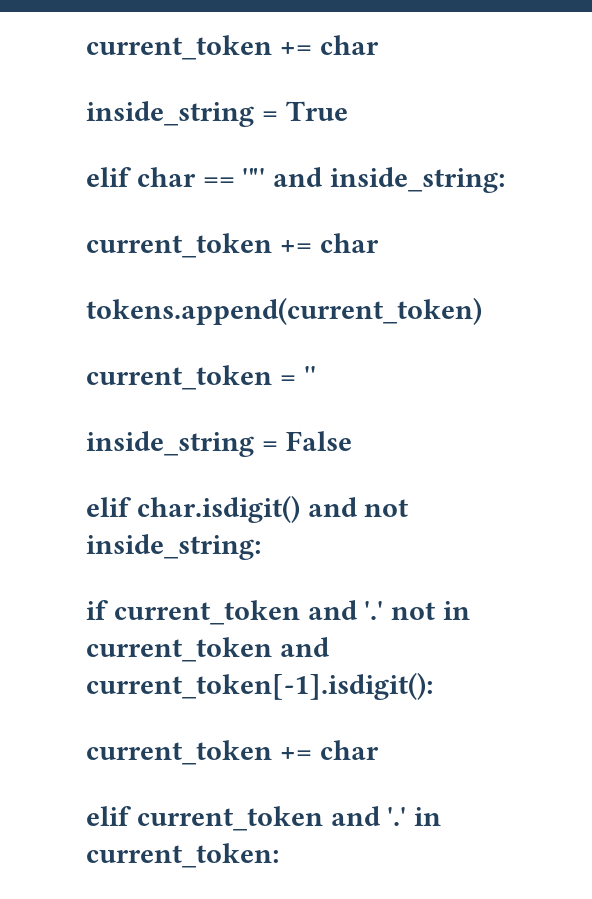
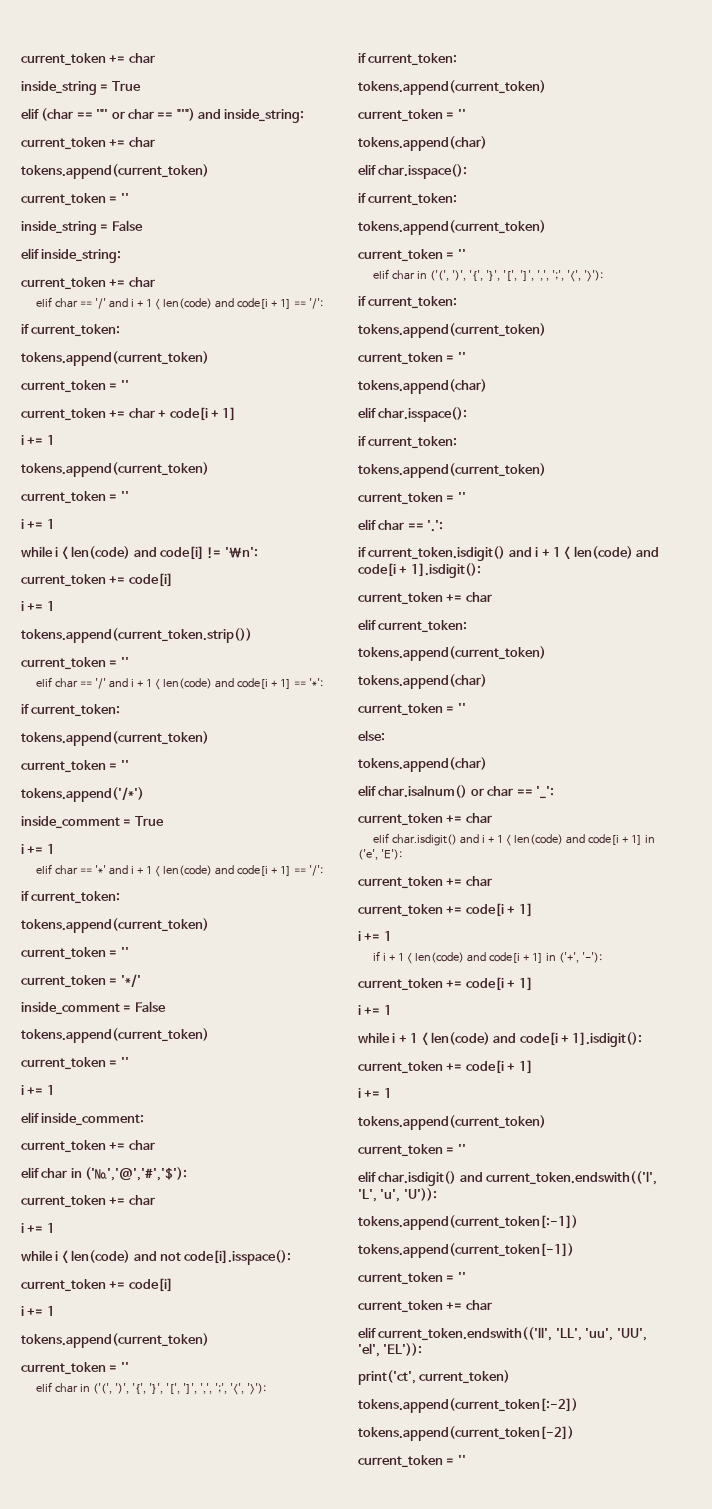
[136,167,266,187] char == '"' -> [41,108,195,121] (char == '"' or char == "'")
[136,495,409,523] [86,534,261,560] [86,600,471,625] [86,637,329,662] [86,672,433,700] [86,740,379,765] [86,806,442,831] [86,843,279,868] char.isdigit() and not inside_string: // if current_token and '.' not in current_token and current_token[-1].isdigit(): // current_token += char // elif current_token and '.' in current_token: -> [41,249,122,263] [21,277,155,290] [36,297,324,310] [21,324,121,337] [21,351,209,366] [21,380,129,393] [21,407,237,421] [21,435,55,445] [21,462,209,477] [21,491,129,504] [21,519,55,529] [21,546,258,560] [21,573,173,587] [21,601,55,611] [21,628,252,643] [21,657,129,670] [36,677,324,690] [21,704,121,717] [21,731,209,746] [21,760,129,773] [21,787,144,802] [21,816,164,829] [21,844,55,854] [36,864,324,877] [21,891,121,904] [21,918,209,933] [21,947,129,960] [21,974,141,988] [21,1001,166,1015] [21,1028,209,1043] [21,1057,129,1070] [21,1085,55,1095] [21,1112,145,1126] [21,1140,155,1153] [21,1167,188,1181] [21,1195,155,1208] [21,1223,55,1233] [21,1250,292,1265] [21,1278,173,1292] [21,1306,55,1316] [21,1333,209,1348] [21,1362,129,1375] [36,1382,267,1395] [358,53,458,66] [358,80,546,95] [358,109,466,122] [358,136,487,151] [358,164,468,179] [358,193,458,206] [358,220,546,235] [358,249,466,262] [373,269,604,282] [358,296,458,309] [358,323,546,338] [358,352,466,365] [358,379,487,394] [358,407,468,422] [358,436,458,449] [358,463,546,478] [358,492,466,505] [358,519,444,532] [358,546,659,561] [358,563,481,578] [358,592,492,605] [358,619,468,633] [358,646,546,661] [358,674,487,689] [358,703,466,716] [358,730,385,741] [358,757,487,772] [358,785,554,799] [358,813,492,826] [373,833,656,846] [358,849,402,860] [358,876,492,889] [358,903,533,917] [358,931,392,941] [373,951,603,964] [358,977,533,991] [358,1005,392,1015] [358,1032,643,1047] [358,1060,533,1074] [358,1088,392,1098] [358,1115,546,1130] [358,1144,466,1157] [358,1171,658,1186] [358,1188,437,1202] [358,1215,578,1230] [358,1243,574,1258] [358,1272,466,1285] [358,1300,492,1313] [358,1327,647,1341] [358,1343,423,1357] [358,1370,511,1385] [358,1398,578,1413] [358,1426,574,1441] [358,1455,466,1468] inside_string: // current_token += char // elif char == '/' and i + 1 < len(code) and code[i + 1] == '/': // if current_token: // tokens.append(current_token) // current_token = '' // current_token += char + code[i + 1] // i += 1 // tokens.append(current_token) // current_token = '' // i += 1 // while i < len(code) and code[i] != '\n': // current_token += code[i] // i += 1 // tokens.append(current_token.strip()) // current_token = '' // elif char == '/' and i + 1 < len(code) and code[i + 1] == '*': // if current_token: // tokens.append(current_token) // current_token = '' // tokens.append('/*') // inside_comment = True // i += 1 // elif char == '*' and i + 1 < len(code) and code[i + 1] == '/': // if current_token: // tokens.append(current_token) // current_token = '' // current_token = '*/' // inside_comment = False // tokens.append(current_token) // current_token = '' // i += 1 // elif inside_comment: // current_token += char // elif char in ('№','@','#','$'): // current_token += char // i += 1 // while i < len(code) and not code[i].isspace(): // current_token += code[i] // i += 1 // tokens.append(current_token) // current_token = '' // elif char in ('(', ')', '{', '}', '[', ']', ',', ';', '<', '>'): // if current_token: // tokens.append(current_token) // current_token = '' // tokens.append(char) // elif char.isspace(): // if current_token: // tokens.append(current_token) // current_token = '' // elif char in ('(', ')', '{', '}', '[', ']', ',', ';', '<', '>'): // if current_token: // tokens.append(current_token) // current_token = '' // tokens.append(char) // elif char.isspace(): // if current_token: // tokens.append(current_token) // current_token = '' // elif char == '.': // if current_token.isdigit() and i + 1 < len(code) and code[i + 1].isdigit(): // current_token += char // elif current_token: // tokens.append(current_token) // tokens.append(char) // current_token = '' // else: // tokens.append(char) // elif char.isalnum() or char == '_': // current_token += char // elif char.isdigit() and i + 1 < len(code) and code[i + 1] in ('e', 'E'): // current_token += char // current_token += code[i + 1] // i += 1 // if i + 1 < len(code) and code[i + 1] in ('+', '-'): // current_token += code[i + 1] // i += 1 // while i + 1 < len(code) and code[i + 1].isdigit(): // current_token += code[i + 1] // i += 1 // tokens.append(current_token) // current_token = '' // elif char.isdigit() and current_token.endswith(('l', 'L', 'u', 'U')): // tokens.append(current_token[:-1]) // tokens.append(current_token[-1]) // current_token = '' // current_token += char // elif current_token.endswith(('ll', 'LL', 'uu', 'UU', 'el', 'EL')): // print('ct', current_token) // tokens.append(current_token[:-2]) // tokens.append(current_token[-2]) // current_token = ''

